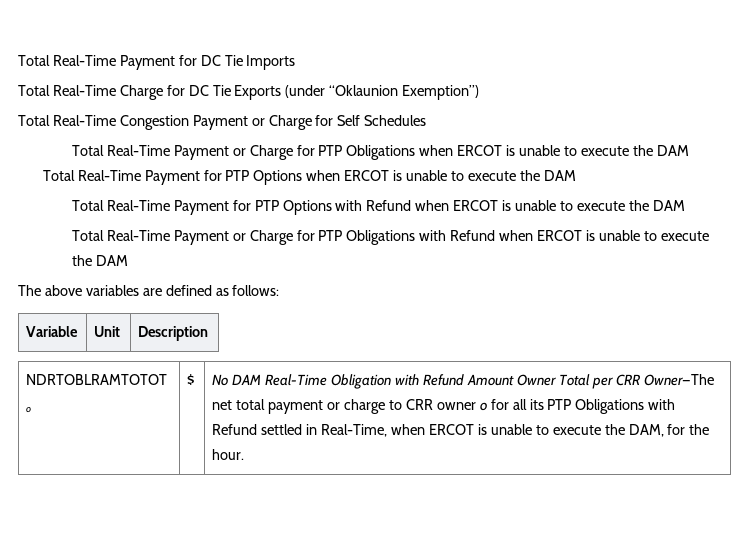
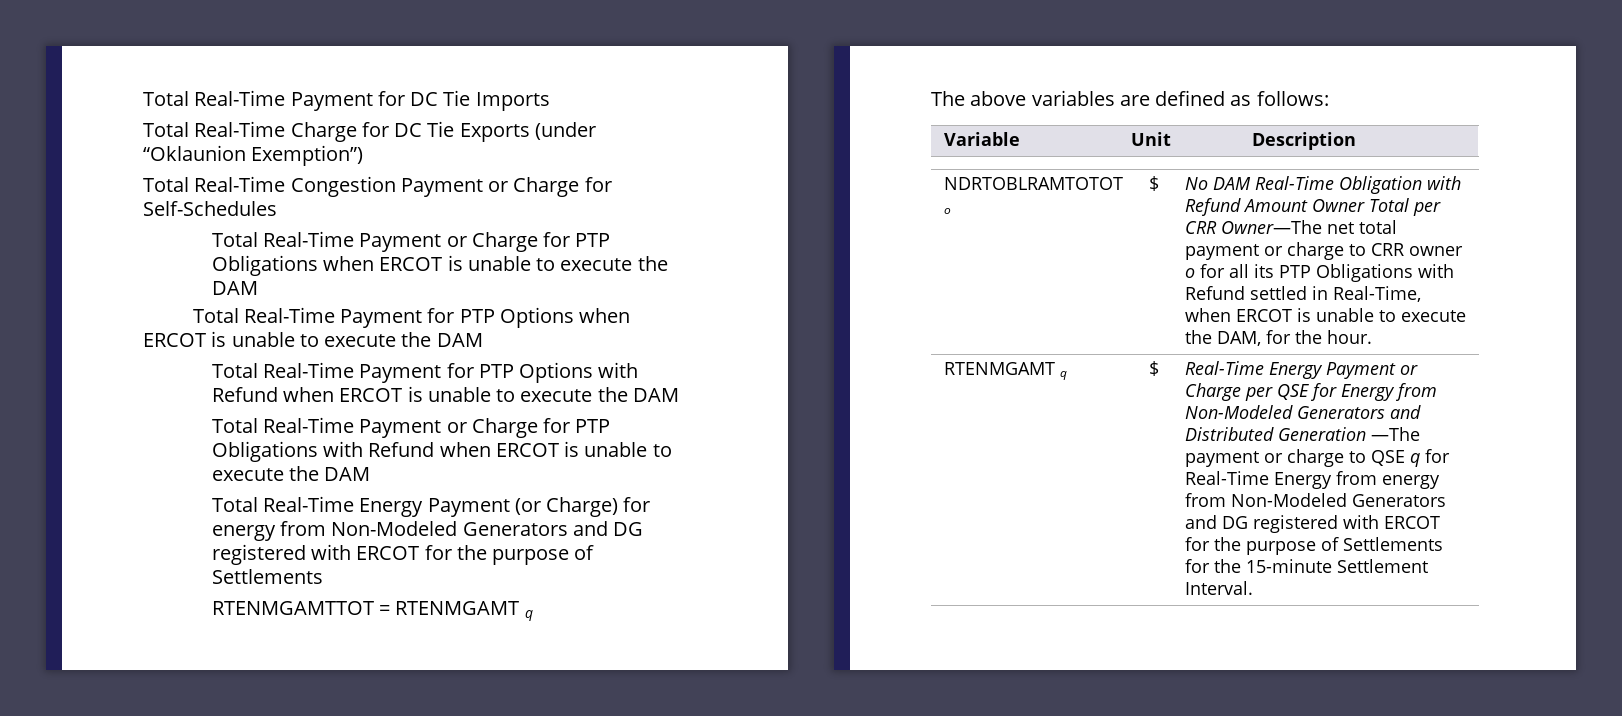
[337,115,427,126] Self Schedules -> [143,201,277,216] Self-Schedules
(128, 260) none -> [211,496,651,517] [211,521,644,541] [211,544,595,565] [211,569,323,584] [211,601,533,621] // Total Real-Time Energy Payment (or Charge) for energy from Non-Modeled Generators and DG registered with ERCOT for the purpose of Settlements // RTENMGAMTTOT = RTENMGAMT q
(245, 454) none -> [943,362,1067,380] [1148,361,1159,376] [1184,361,1418,379] [1184,383,1437,401] [1184,405,1421,419] [1184,427,1420,441] [1184,449,1450,467] [1184,471,1440,489] [1184,493,1446,507] [1184,515,1440,533] [1184,537,1443,555] [1184,559,1428,573] [1184,581,1253,595] // RTENMGAMT q | $ | Real-Time Energy Payment or Charge per QSE for Energy from Non-Modeled Generators and Distributed Generation —The payment or charge to QSE q for Real-Time Energy from energy from Non-Modeled Generators and DG registered with ERCOT for the purpose of Settlements for the 15-minute Settlement Interval.

